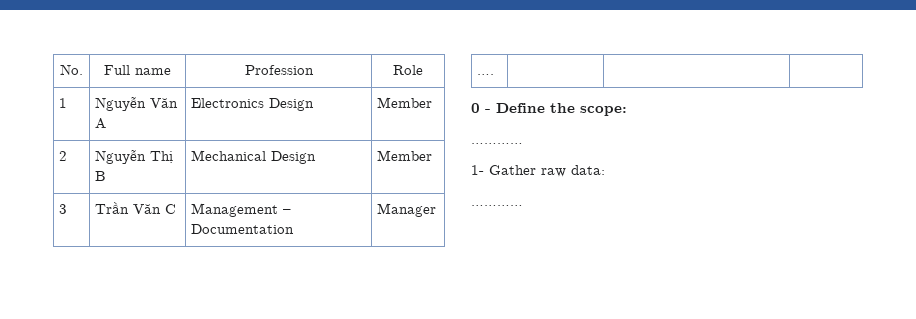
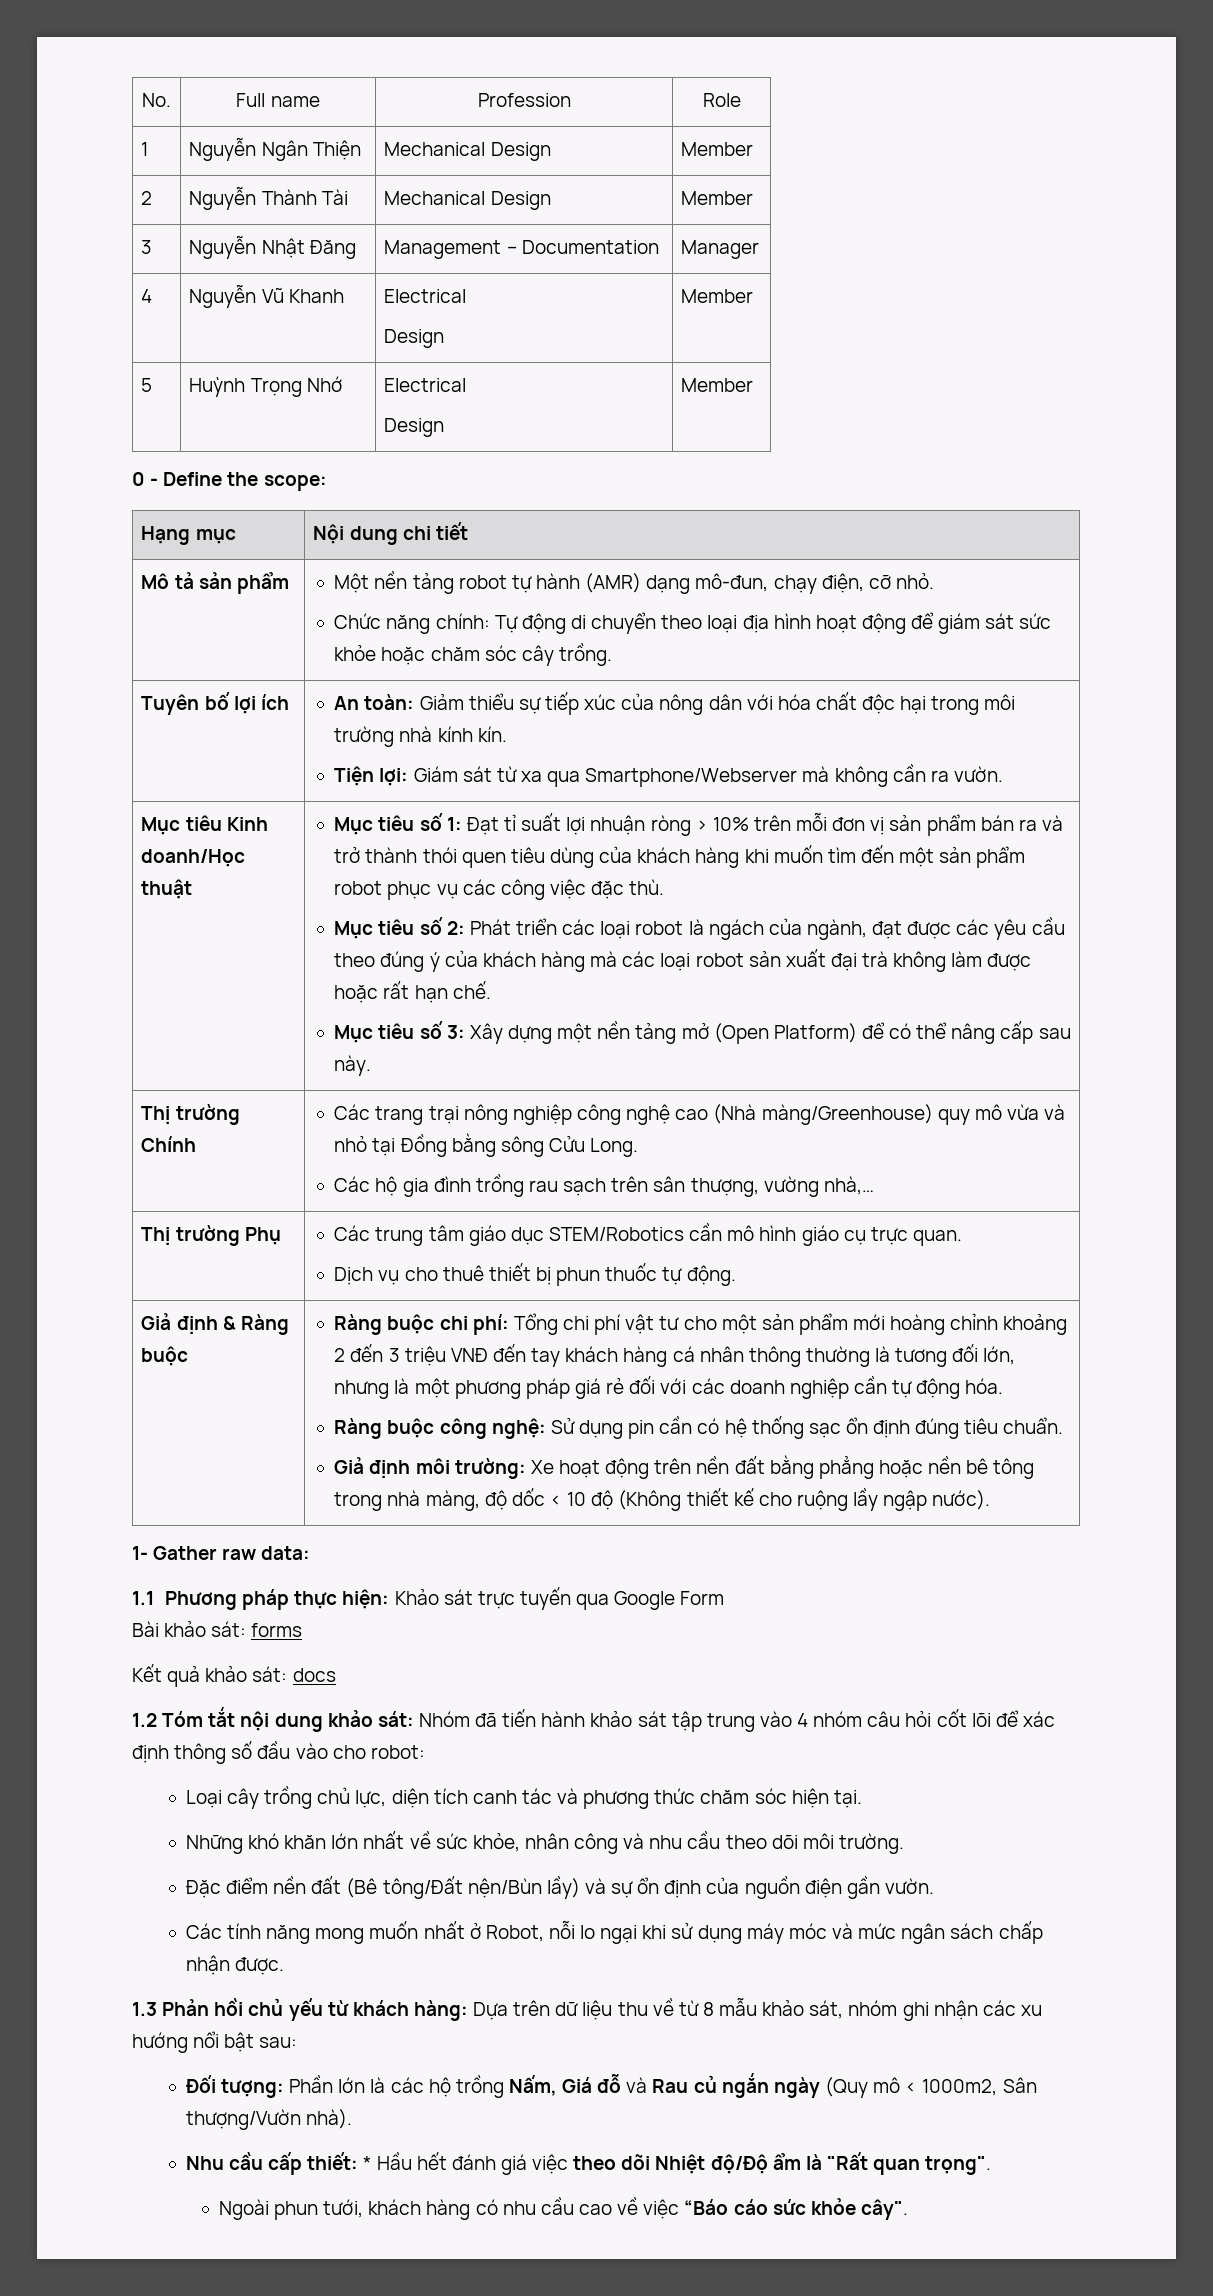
[150,98,179,108] [95,118,107,129] [191,98,265,108] Văn A | Electronics -> [261,140,361,161] [384,142,486,156] Ngân Thiện | Mechanical
[150,151,174,163] [95,171,107,181] Thị B -> [261,189,348,205] Thành Tài
[95,202,177,214] Trần Văn C -> [189,235,356,259] Nguyễn Nhật Đăng
[477,74,495,75] …. | | | -> [141,289,153,303] [189,284,344,308] [384,289,467,303] [384,329,445,348] [681,289,754,303] [141,378,153,392] [189,376,343,397] [384,378,467,392] [384,418,445,437] [681,378,754,392] 4 | Nguyễn Vũ Khanh | Electrical // Design | Member // 5 | Huỳnh Trọng Nhớ | Electrical // Design | Member
[471,143,523,144] [471,165,605,177] [471,205,523,206] // ………… // 1- Gather raw data: // ………… -> [141,526,236,545] [313,522,468,545] [141,571,289,594] [334,571,934,594] [334,612,1052,634] [334,643,612,666] [141,692,289,715] [334,692,1016,715] [334,726,507,747] [334,764,1003,787] [141,815,268,835] [141,849,246,867] [141,879,193,899] [334,812,1063,836] [334,845,1026,868] [334,879,665,900] [334,917,1065,940] [334,949,1032,972] [334,981,491,1003] [334,1021,1071,1044] [334,1055,372,1076] [141,1104,240,1125] [141,1136,197,1152] [334,1104,1066,1125] [334,1133,639,1157] [334,1174,874,1197] [141,1225,281,1246] [334,1223,962,1246] [334,1263,736,1286] [141,1313,289,1335] [141,1346,189,1366] [334,1313,1068,1335] [334,1344,1016,1367] [334,1376,1004,1399] [334,1416,1064,1439] [334,1455,1035,1479] [334,1488,991,1511] [132,1546,311,1560] [132,1587,725,1610] [132,1620,303,1637] [132,1664,336,1687] [132,1707,1055,1732] [132,1741,425,1764] [185,1786,862,1809] [185,1831,904,1854] [185,1876,934,1899] [185,1920,1043,1944] [185,1955,285,1975] [132,1997,1042,2021] [132,2031,298,2053] [185,2073,1037,2098] [185,2109,353,2130] [185,2152,992,2175] [218,2197,908,2220] // Hạng mục | Nội dung chi tiết // Mô tả sản phẩm | Một nền tảng robot tự hành (AMR) dạng mô-đun, chạy điện, cỡ nhỏ. // Chức năng chính: Tự động di chuyển theo loại địa hình hoạt động để giám sát sức khỏe hoặc chăm sóc cây trồng. // Tuyên bố lợi ích | An toàn: Giảm thiểu sự tiếp xúc của nông dân với hóa chất độc hại trong môi trường nhà kính kín. // Tiện lợi: Giám sát từ xa qua Smartphone/Webserver mà không cần ra vườn. // Mục tiêu Kinh doanh/Học thuật | Mục tiêu số 1: Đạt tỉ suất lợi nhuận ròng > 10% trên mỗi đơn vị sản phẩm bán ra và trở thành thói quen tiêu dùng của khách hàng khi muốn tìm đến một sản phẩm robot phục vụ các công việc đặc thù. // Mục tiêu số 2: Phát triển các loại robot là ngách của ngành, đạt được các yêu cầu theo đúng ý của khách hàng mà các loại robot sản xuất đại trà không làm được hoặc rất hạn chế. // Mục tiêu số 3: Xây dựng một nền tảng mở (Open Platform) để có thể nâng cấp sau này. // Thị trường Chính | Các trang trại nông nghiệp công nghệ cao (Nhà màng/Greenhouse) quy mô vừa và nhỏ tại Đồng bằng sông Cửu Long. // Các hộ gia đình trồng rau sạch trên sân thượng, vường nhà,… // Thị trường Phụ | Các trung tâm giáo dục STEM/Robotics cần mô hình giáo cụ trực quan. // Dịch vụ cho thuê thiết bị phun thuốc tự động. // Giả định & Ràng buộc | Ràng buộc chi phí: Tổng chi phí vật tư cho một sản phẩm mới hoàng chỉnh khoảng 2 đến 3 triệu VNĐ đến tay khách hàng cá nhân thông thường là tương đối lớn, nhưng là một phương pháp giá rẻ đối với các doanh nghiệp cần tự động hóa. // Ràng buộc công nghệ: Sử dụng pin cần có hệ thống sạc ổn định đúng tiêu chuẩn. // Giả định môi trường: Xe hoạt động trên nền đất bằng phẳng hoặc nền bê tông trong nhà màng, độ dốc < 10 độ (Không thiết kế cho ruộng lầy ngập nước). // 1- Gather raw data: // 1.1 Phương pháp thực hiện: Khảo sát trực tuyến qua Google Form // Bài khảo sát: forms // Kết quả khảo sát: docs // 1.2 Tóm tắt nội dung khảo sát: Nhóm đã tiến hành khảo sát tập trung vào 4 nhóm câu hỏi cốt lõi để xác định thông số đầu vào cho robot: // Loại cây trồng chủ lực, diện tích canh tác và phương thức chăm sóc hiện tại. // Những khó khăn lớn nhất về sức khỏe, nhân công và nhu cầu theo dõi môi trường. // Đặc điểm nền đất (Bê tông/Đất nện/Bùn lầy) và sự ổn định của nguồn điện gần vườn. // Các tính năng mong muốn nhất ở Robot, nỗi lo ngại khi sử dụng máy móc và mức ngân sách chấp nhận được. // 1.3 Phản hồi chủ yếu từ khách hàng: Dựa trên dữ liệu thu về từ 8 mẫu khảo sát, nhóm ghi nhận các xu hướng nổi bật sau: // Đối tượng: Phần lớn là các hộ trồng Nấm, Giá đỗ và Rau củ ngắn ngày (Quy mô < 1000m2, Sân thượng/Vườn nhà). // Nhu cầu cấp thiết: * Hầu hết đánh giá việc theo dõi Nhiệt độ/Độ ẩm là "Rất quan trọng". // Ngoài phun tưới, khách hàng có nhu cầu cao về việc “Báo cáo sức khỏe cây".

